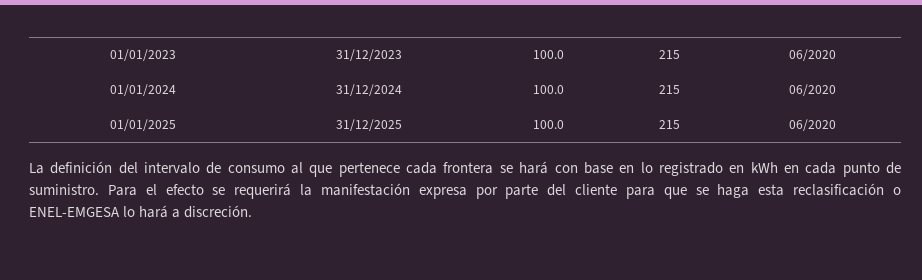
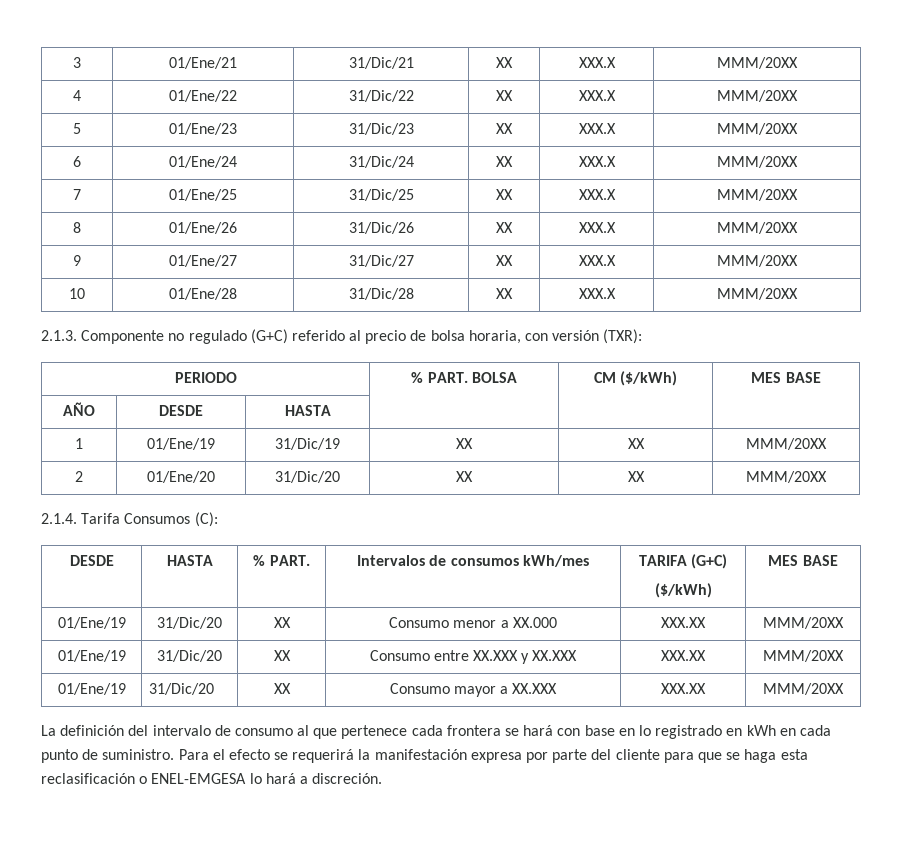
[109,49,176,61] [335,49,402,61] [533,50,564,59] [659,50,680,59] [788,49,836,61] [109,84,176,96] [335,84,402,96] [533,85,564,94] [659,85,680,94] [788,84,836,96] [109,119,176,131] [335,119,402,131] [533,120,564,129] [659,120,680,129] [788,119,836,131] 01/01/2023 | 31/12/2023 | 100.0 | 215 | 06/2020 // 01/01/2024 | 31/12/2024 | 100.0 | 215 | 06/2020 // 01/01/2025 | 31/12/2025 | 100.0 | 215 | 06/2020 -> [73,57,81,68] [169,57,237,69] [348,57,414,69] [496,57,513,68] [578,57,616,68] [717,57,798,69] [73,90,81,101] [169,90,237,102] [348,90,414,102] [496,90,513,101] [578,90,616,101] [717,90,798,102] [73,123,81,134] [169,123,237,135] [348,123,414,135] [496,123,513,134] [578,123,616,134] [717,123,798,135] [73,156,81,167] [169,156,237,168] [348,156,414,168] [496,156,513,167] [578,156,616,167] [717,156,798,168] [73,189,81,200] [169,189,237,201] [348,189,414,201] [496,189,513,200] [578,189,616,200] [717,189,798,201] [73,222,81,233] [169,222,237,234] [348,222,414,234] [496,222,513,233] [578,222,616,233] [717,222,798,234] [73,255,81,266] [169,255,237,267] [348,255,414,267] [496,255,513,266] [578,255,616,266] [717,255,798,267] [69,288,85,299] [169,288,237,300] [348,288,414,300] [496,288,513,299] [578,288,616,299] [717,288,798,300] [41,329,643,344] [174,372,237,383] [411,372,517,383] [593,371,678,386] [751,372,821,383] [63,402,95,416] [159,405,203,416] [284,405,331,416] [75,438,83,449] [147,438,215,450] [275,438,340,450] [456,438,473,449] [627,438,645,449] [746,438,827,450] [75,471,83,482] [147,471,215,483] [275,471,340,483] [456,471,473,482] [627,471,645,482] [746,471,827,483] [41,512,218,527] [69,555,114,566] [166,555,213,566] [253,555,310,566] [357,555,589,567] [638,554,728,569] [654,583,712,598] [768,555,838,566] [57,617,126,629] [157,617,222,629] [273,617,291,628] [389,617,557,628] [661,617,706,628] [763,617,844,629] [57,650,126,662] [157,650,222,662] [273,650,291,661] [369,650,578,664] [661,650,706,661] [763,650,844,662] [57,683,126,695] [149,683,215,695] [273,683,291,694] [389,683,558,697] [661,683,706,694] [763,683,844,695] 3 | 01/Ene/21 | 31/Dic/21 | XX | XXX.X | MMM/20XX // 4 | 01/Ene/22 | 31/Dic/22 | XX | XXX.X | MMM/20XX // 5 | 01/Ene/23 | 31/Dic/23 | XX | XXX.X | MMM/20XX // 6 | 01/Ene/24 | 31/Dic/24 | XX | XXX.X | MMM/20XX // 7 | 01/Ene/25 | 31/Dic/25 | XX | XXX.X | MMM/20XX // 8 | 01/Ene/26 | 31/Dic/26 | XX | XXX.X | MMM/20XX // 9 | 01/Ene/27 | 31/Dic/27 | XX | XXX.X | MMM/20XX // 10 | 01/Ene/28 | 31/Dic/28 | XX | XXX.X | MMM/20XX // 2.1.3. Componente no regulado (G+C) referido al precio de bolsa horaria, con versión (TXR): // PERIODO | % PART. BOLSA | CM ($/kWh) | MES BASE // AÑO | DESDE | HASTA | | | // 1 | 01/Ene/19 | 31/Dic/19 | XX | XX | MMM/20XX // 2 | 01/Ene/20 | 31/Dic/20 | XX | XX | MMM/20XX // 2.1.4. Tarifa Consumos (C): // DESDE | HASTA | % PART. | Intervalos de consumos kWh/mes | TARIFA (G+C) // ($/kWh) | MES BASE // 01/Ene/19 | 31/Dic/20 | XX | Consumo menor a XX.000 | XXX.XX | MMM/20XX // 01/Ene/19 | 31/Dic/20 | XX | Consumo entre XX.XXX y XX.XXX | XXX.XX | MMM/20XX // 01/Ene/19 | 31/Dic/20 | XX | Consumo mayor a XX.XXX | XXX.XX | MMM/20XX

